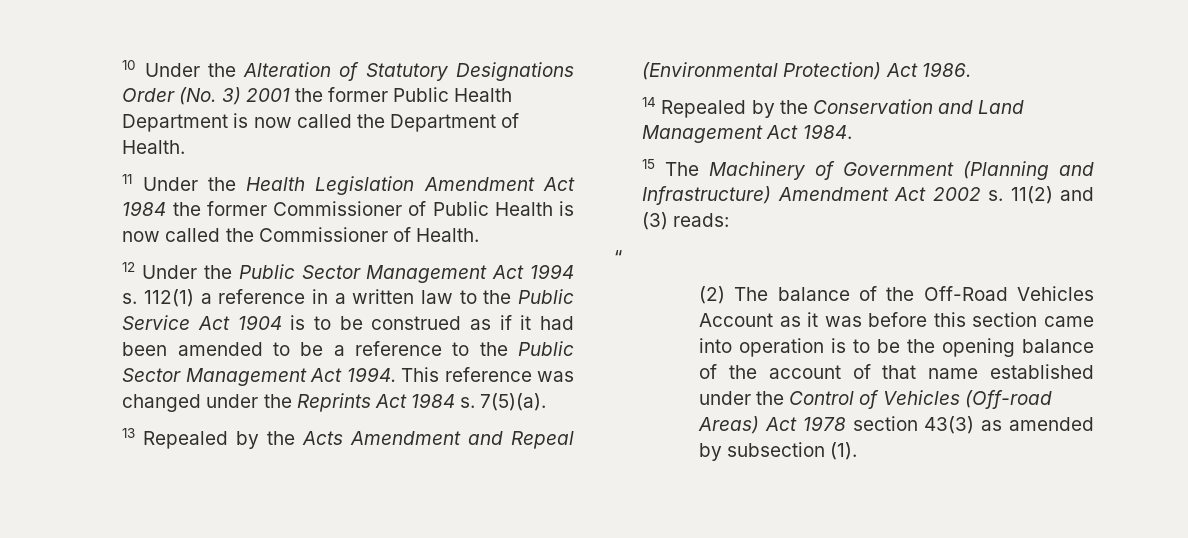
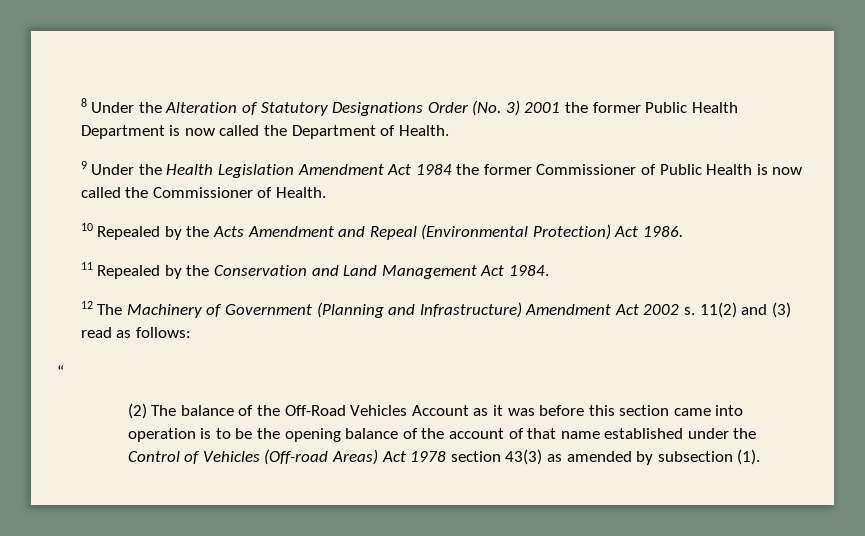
[122,60,137,70] 10 -> [80,98,87,107] 8
[122,174,133,184] 11 -> [80,161,87,169] 9
[122,262,574,283] [122,289,574,307] [122,315,574,330] [122,341,574,356] [122,367,575,386] [122,393,547,412] [122,428,136,438] 12 Under the Public Sector Management Act 1994 s. 112(1) a reference in a written law to the Public Service Act 1904 is to be construed as if it had been amended to be a reference to the Public Sector Management Act 1994. This reference was changed under the Reprints Act 1984 s. 7(5)(a). // 13 -> [80,223,93,231] 10
[642,97,657,107] 14 -> [80,262,93,270] 11
[642,159,656,169] 15 -> [80,301,93,309] 12
[673,213,730,227] reads: -> [80,327,191,338] read as follows:

